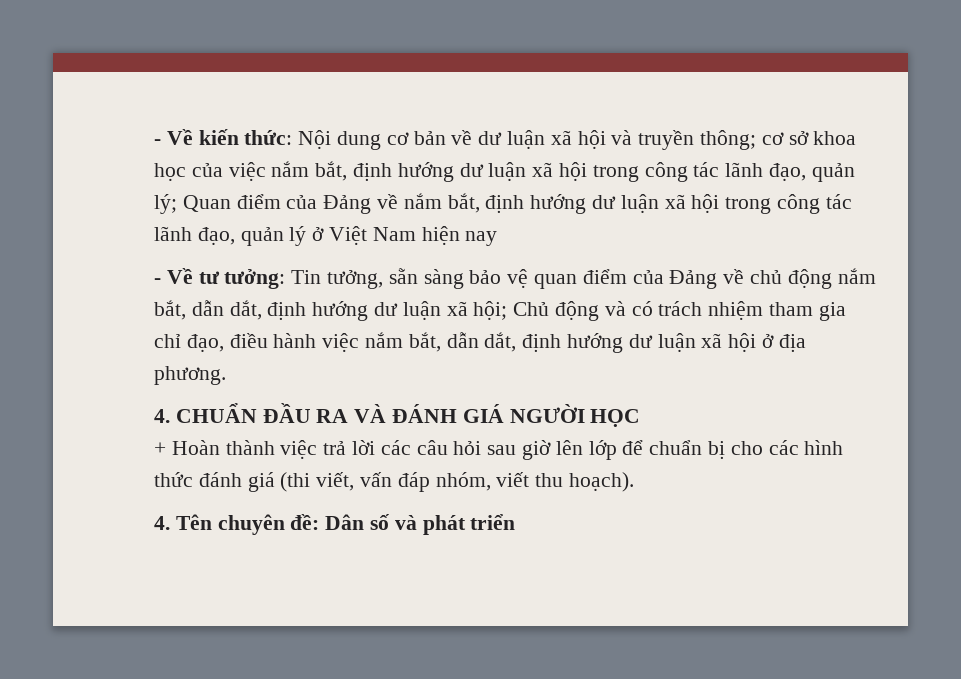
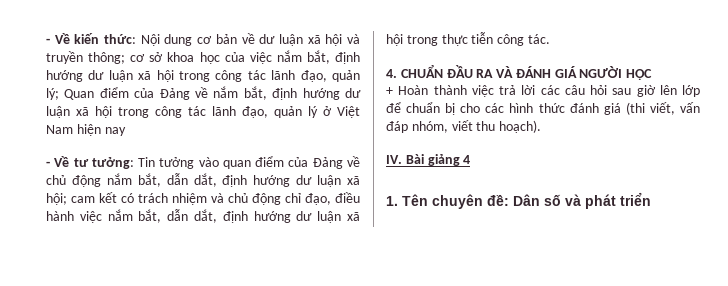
[327,268,529,289] tưởng, sẵn sàng bảo vệ -> [159,157,219,169] tưởng vào
[513,301,846,321] Chủ động và có trách nhiệm tham gia -> [71,192,281,205] cam kết có trách nhiệm và chủ động
[762,334,806,352] [154,366,226,385] ở địa phương. -> [406,32,550,46] trong thực tiễn công tác.
[154,516,170,530] 4. -> [386,154,471,166] [386,196,398,206] IV. Bài giảng 4 // 1.

